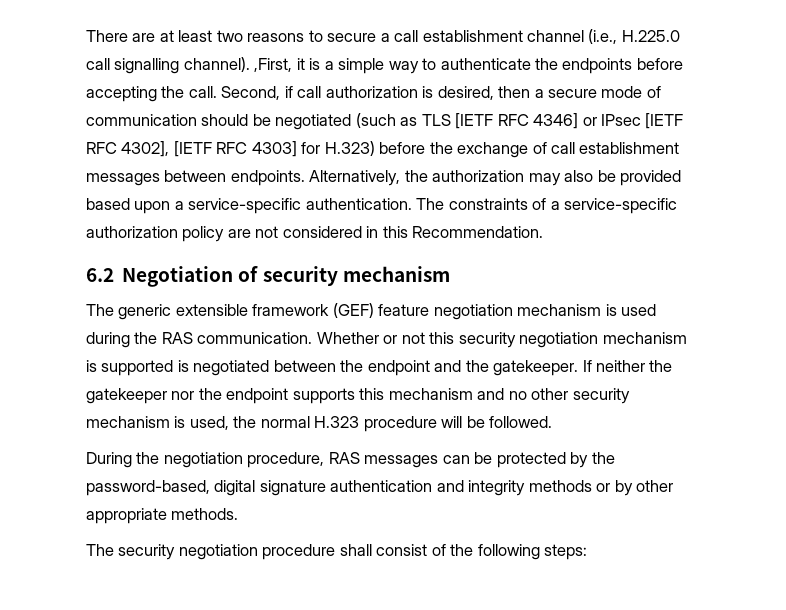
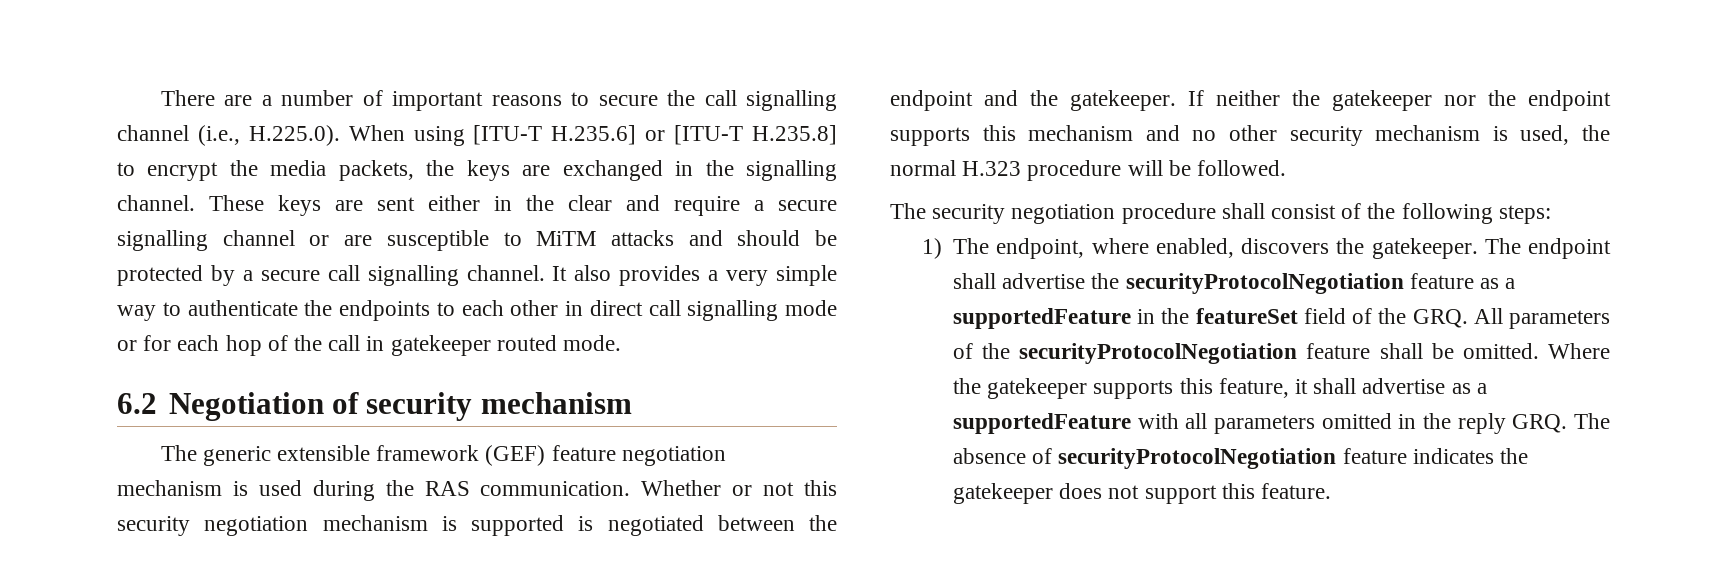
[159,29,680,44] [86,57,334,74] at least two reasons to secure a call establishment channel (i.e., H.225.0 call signalling channel). ,First, it is a -> [261,90,837,111] [117,125,837,146] [117,160,837,181] [117,195,837,216] [117,230,837,251] [117,265,769,286] a number of important reasons to secure the call signalling channel (i.e., H.225.0). When using [ITU-T H.235.6] or [ITU-T H.235.8] to encrypt the media packets, the keys are exchanged in the signalling channel. These keys are sent either in the clear and require a secure signalling channel or are susceptible to MiTM attacks and should be protected by a secure call signalling channel. It also provides a very
[636,58,683,70] [86,86,661,102] [86,113,684,130] [86,141,680,158] [86,170,682,186] [86,198,678,214] [86,226,544,242] before accepting the call. Second, if call authorization is desired, then a secure mode of communication should be negotiated (such as TLS [IETF RFC 4346] or IPsec [IETF RFC 4302], [IETF RFC 4303] for H.323) before the exchange of call establishment messages between endpoints. Alternatively, the authorization may also be provided based upon a service-specific authentication. The constraints of a service-specific authorization policy are not considered in this Recommendation. -> [436,300,837,321] [117,335,622,356] to each other in direct call signalling mode or for each hop of the call in gatekeeper routed mode.
[86,452,615,468] [86,480,674,496] [86,508,239,524] // During the negotiation procedure, RAS messages can be protected by the password-based, digital signature authentication and integrity methods or by other appropriate methods. -> (1287, 168) none
(588, 552) none -> [921,238,1611,259] [952,273,1516,294] [952,308,1610,329] [952,343,1610,364] [952,378,1487,399] [952,413,1610,434] [952,448,1529,469] [952,483,1332,504] // 1) The endpoint, where enabled, discovers the gatekeeper. The endpoint shall advertise the securityProtocolNegotiation feature as a supportedFeature in the featureSet field of the GRQ. All parameters of the securityProtocolNegotiation feature shall be omitted. Where the gatekeeper supports this feature, it shall advertise as a supportedFeature with all parameters omitted in the reply GRQ. The absence of securityProtocolNegotiation feature indicates the gatekeeper does not support this feature.

